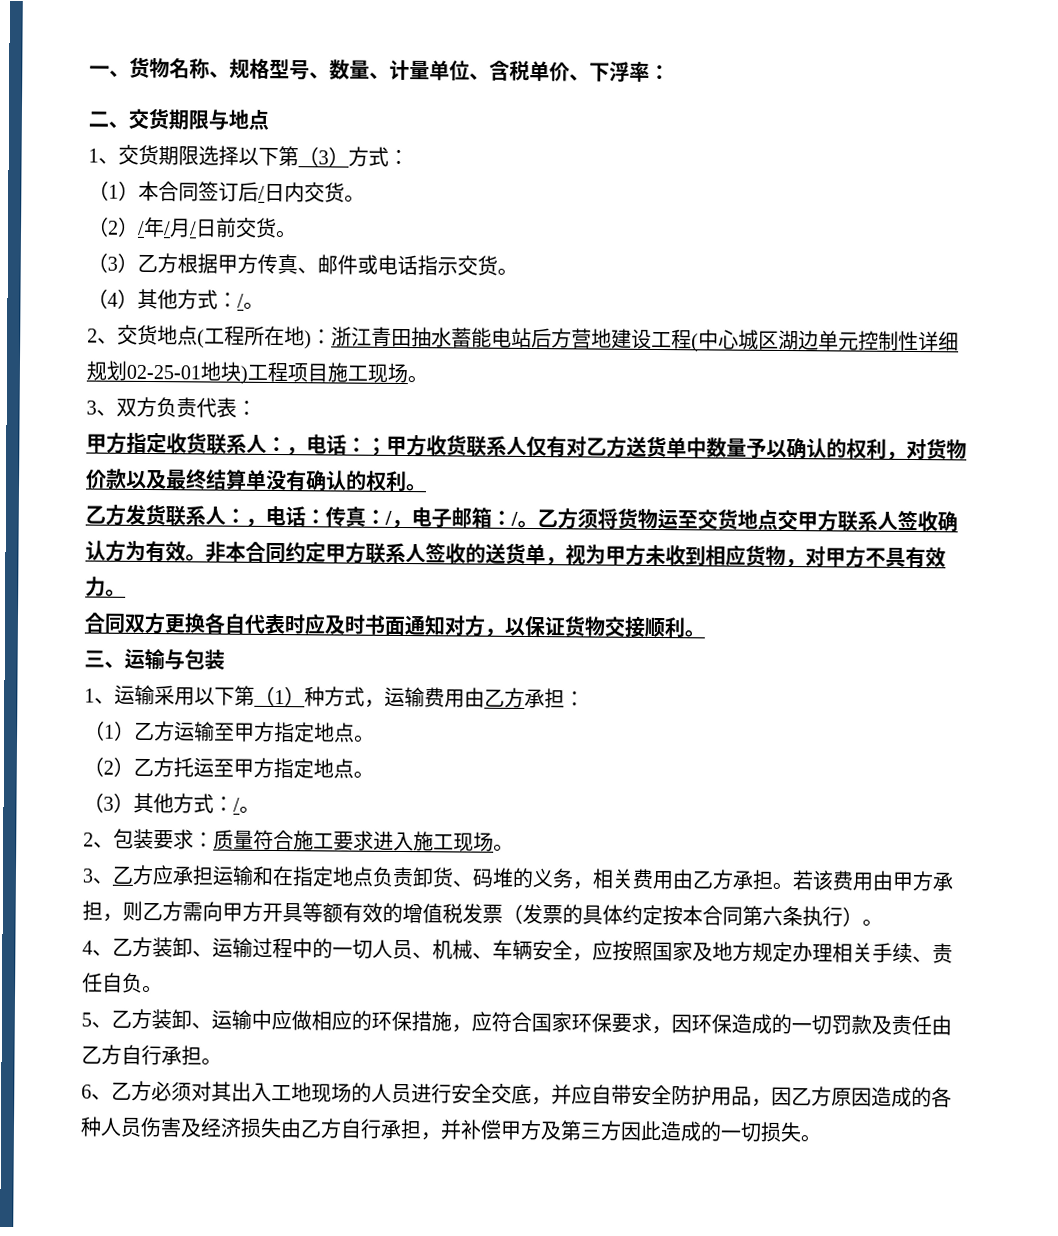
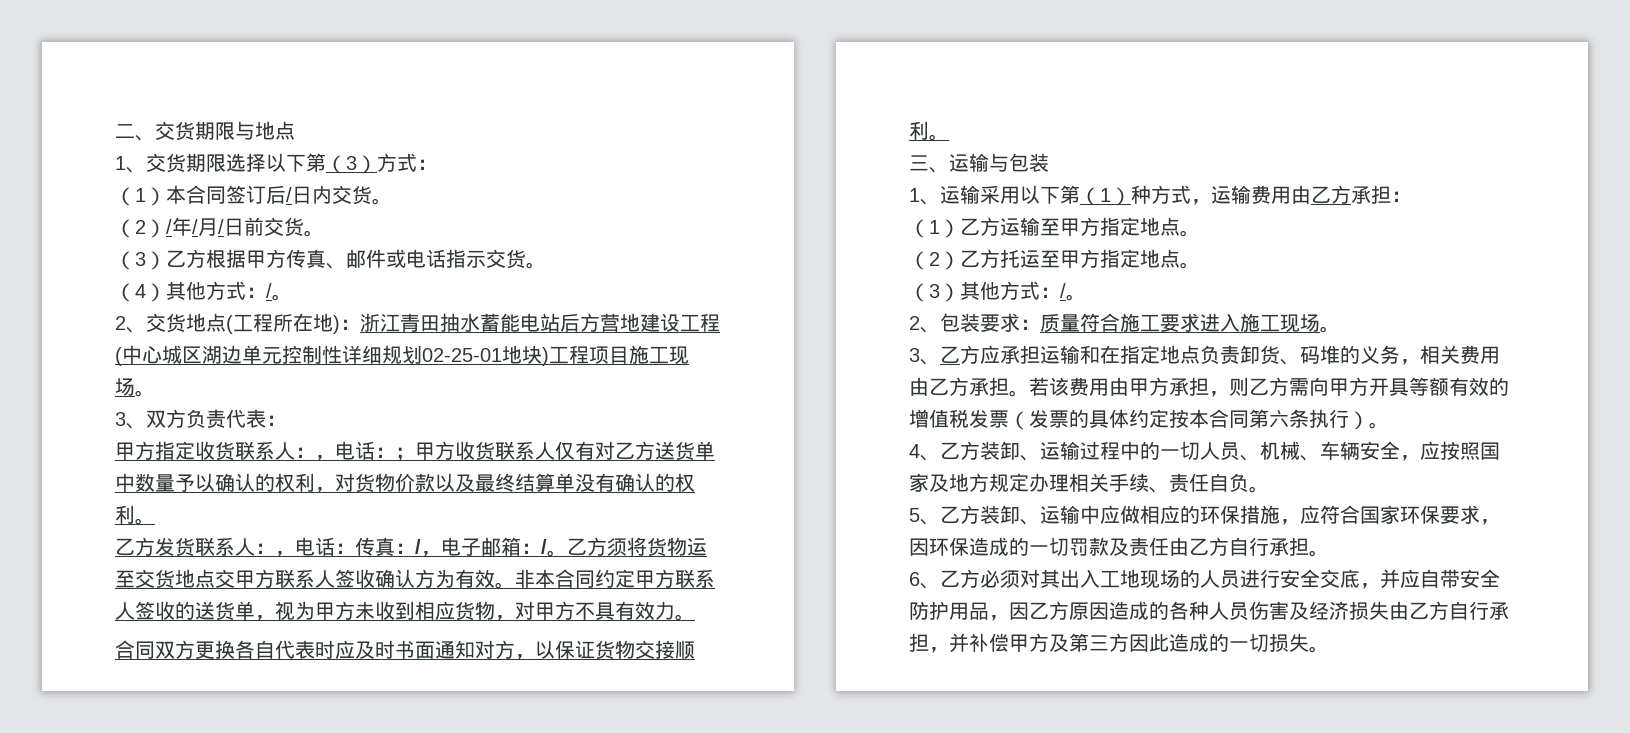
[89,56,670,82] 一、货物名称、规格型号、数量、计量单位、含税单价、下浮率： // -> (115, 131) none

